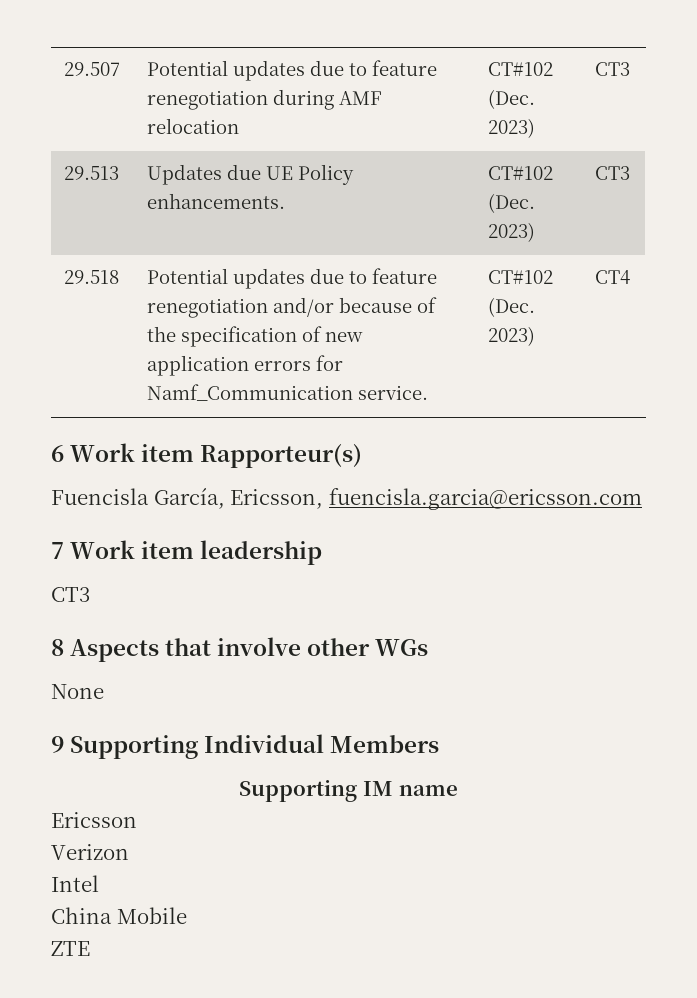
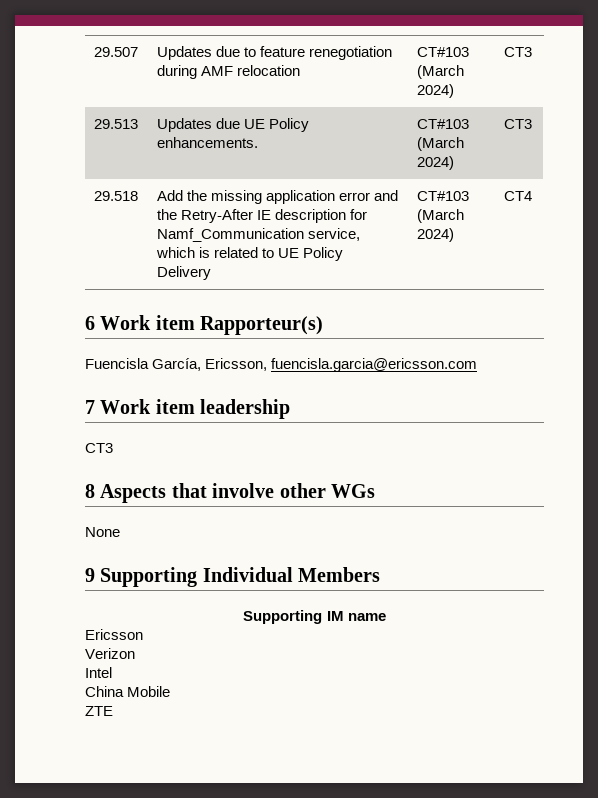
[147,60,306,81] Potential updates -> [157,46,213,60] Updates
[488,62,554,76] [488,89,536,109] [488,118,536,138] CT#102 (Dec. 2023) -> [417,47,470,57] [417,65,465,79] [417,84,455,98] CT#103 (March 2024)
[488,166,554,180] [488,193,536,213] [488,222,536,242] CT#102 (Dec. 2023) -> [417,119,470,129] [417,137,465,151] [417,156,455,170] CT#103 (March 2024)
[147,268,438,289] [147,297,438,318] [147,326,364,347] [147,355,344,376] [147,384,429,401] [488,270,554,284] [488,297,536,317] [488,326,536,346] Potential updates due to feature renegotiation and/or because of the specification of new application errors for Namf_Communication service. | CT#102 (Dec. 2023) -> [157,190,399,204] [157,209,368,223] [157,228,361,242] [156,247,344,261] [157,266,212,280] [417,191,470,201] [417,209,465,223] [417,228,455,242] Add the missing application error and the Retry-After IE description for Namf_Communication service, which is related to UE Policy Delivery | CT#103 (March 2024)

